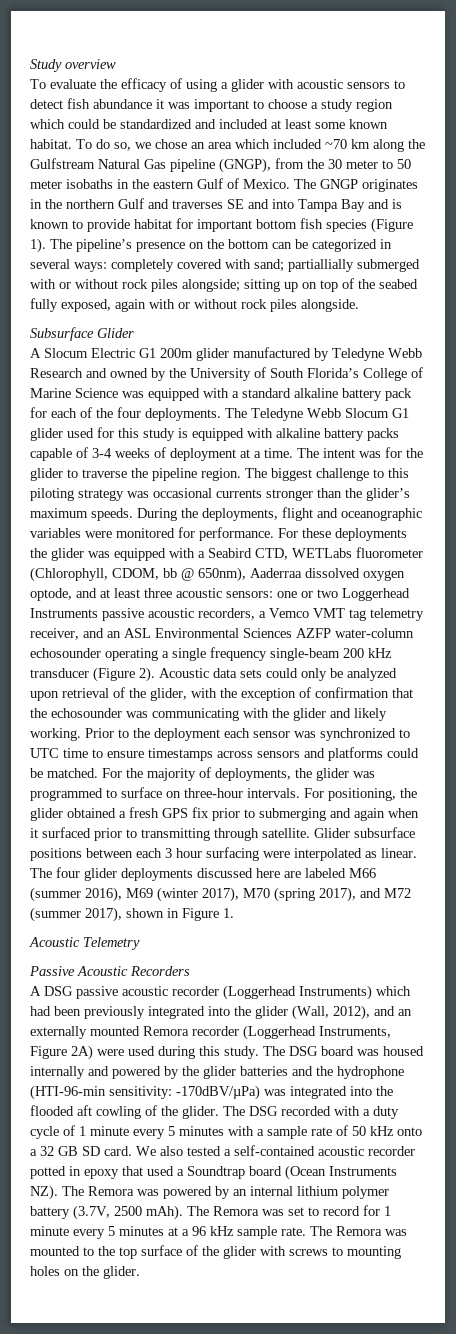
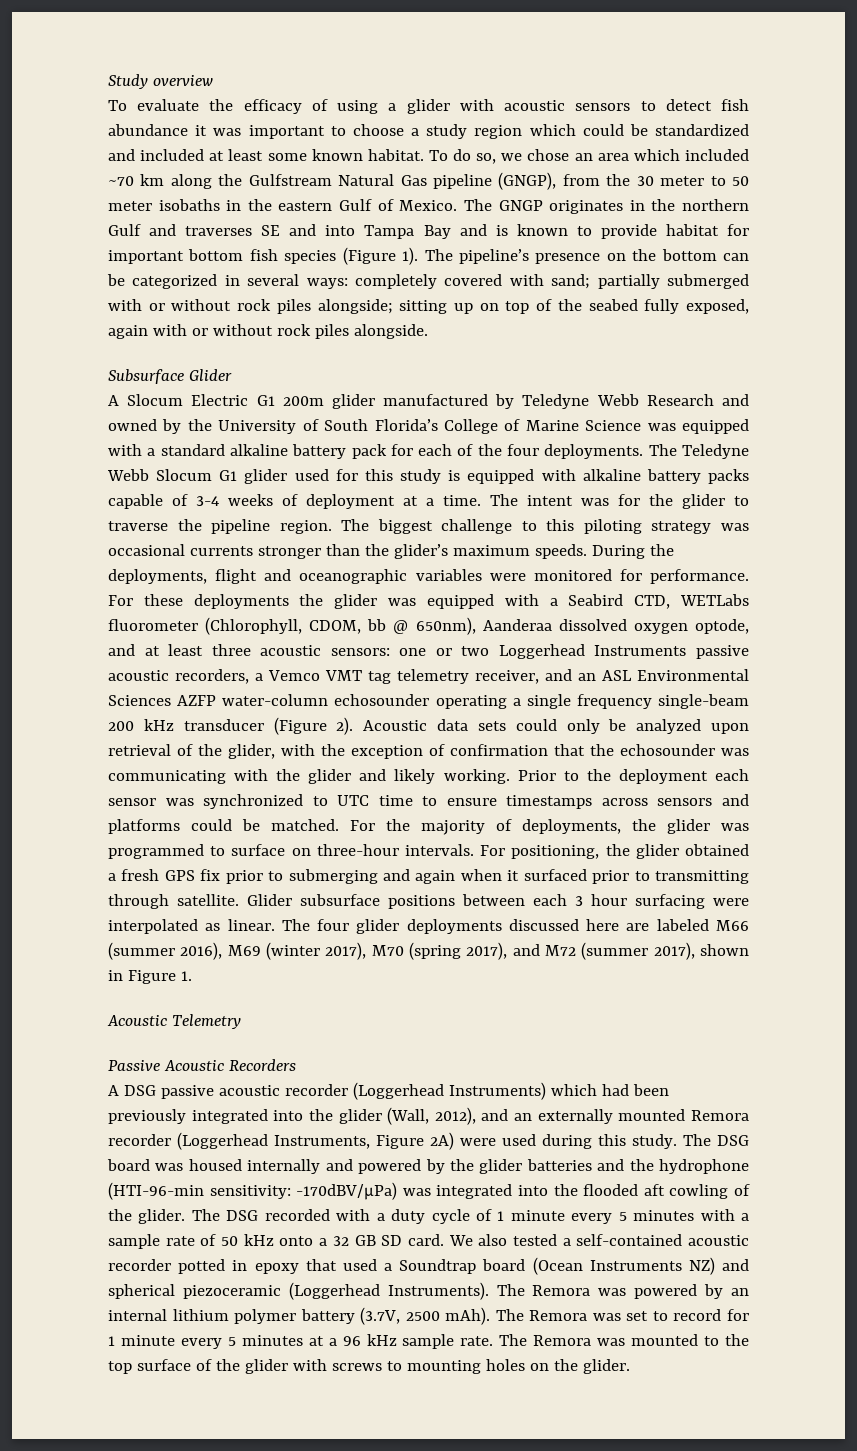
[288,259,354,272] partiallially -> [597,274,660,289] partially
[250,568,302,578] Aaderraa -> [482,619,552,631] Aanderaa
[30,1185,58,1200] NZ). -> [688,1257,749,1275] [108,1282,489,1300] NZ) and spherical piezoceramic (Loggerhead Instruments).

